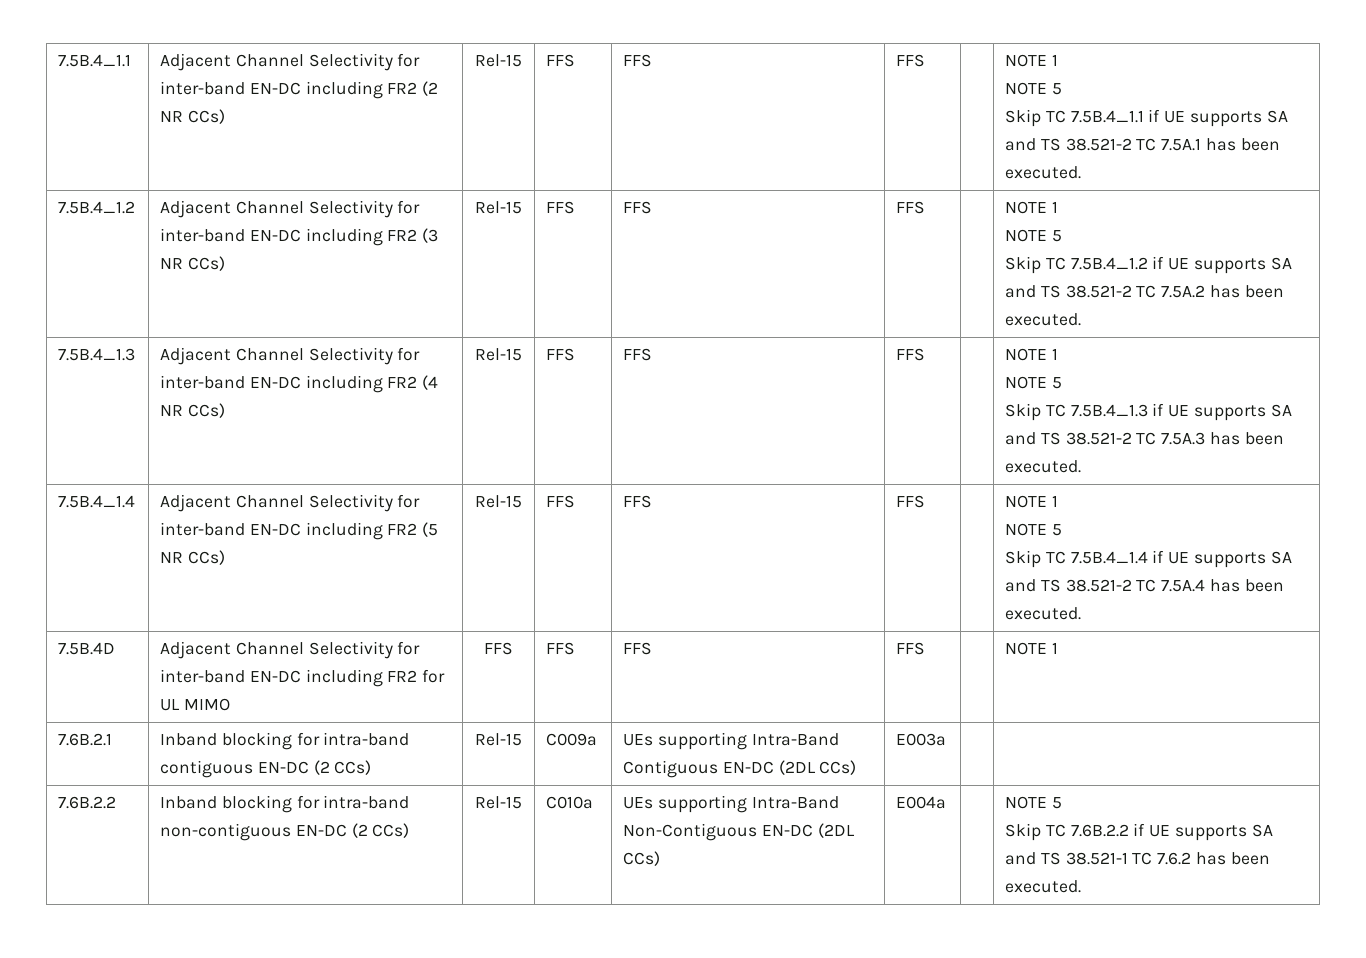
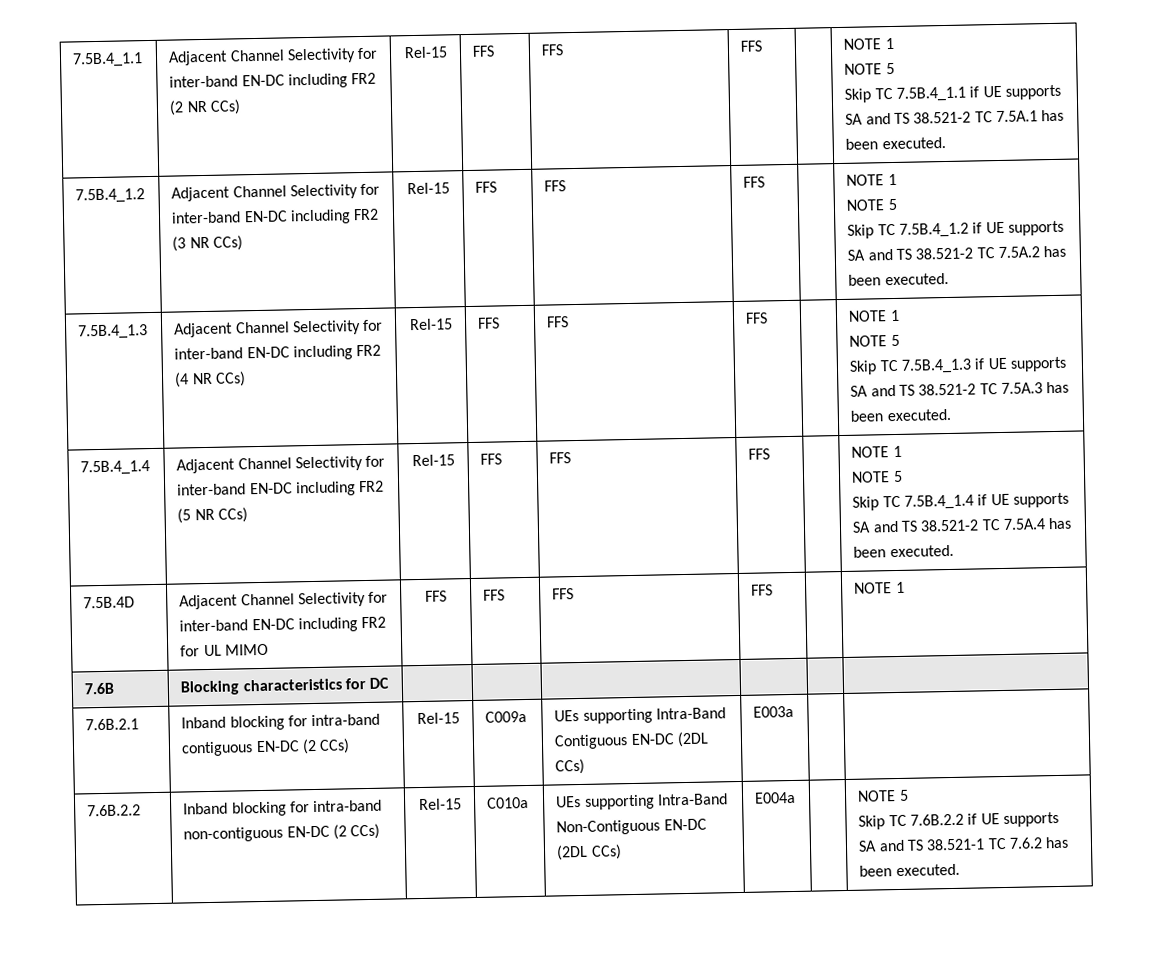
(1058, 648) none -> [84,682,115,695] [180,677,390,696] // 7.6B | Blocking characteristics for DC | | | | | |

